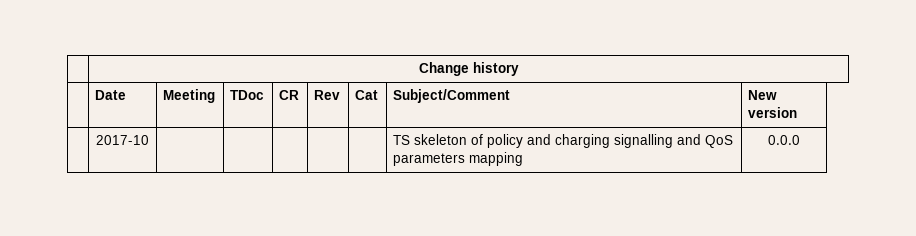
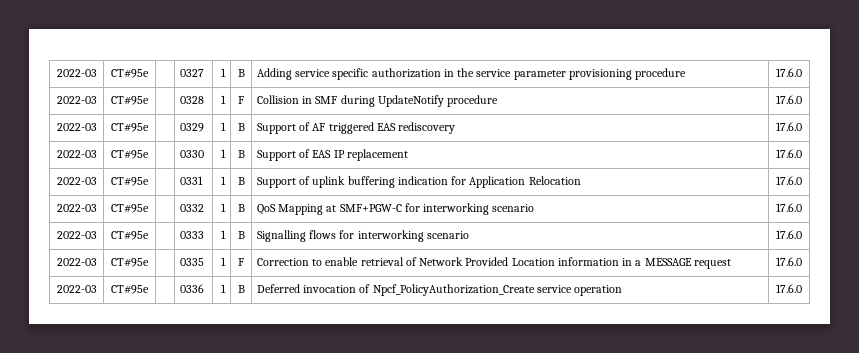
[418,62,519,76] [94,90,126,100] [162,89,215,103] [229,90,264,100] [278,90,299,100] [313,90,340,100] [354,90,378,100] [392,89,510,103] [747,90,777,100] [747,107,797,118] [96,135,149,145] [392,134,733,148] [392,152,523,166] [768,135,800,145] | Change history // | Date | Meeting | TDoc | CR | Rev | Cat | Subject/Comment | New version // | 2017-10 | | | | | | TS skeleton of policy and charging signalling and QoS parameters mapping | 0.0.0 -> [56,69,97,77] [111,69,149,78] [179,69,204,77] [221,68,227,77] [237,69,245,77] [256,68,687,80] [776,68,802,77] [56,96,97,104] [111,96,149,105] [179,96,204,104] [221,95,227,104] [238,96,244,104] [256,95,499,107] [776,95,802,104] [56,123,97,131] [111,123,149,132] [179,123,204,132] [221,122,227,131] [237,123,245,131] [256,122,456,134] [776,122,802,131] [56,150,97,158] [111,150,149,159] [179,150,204,158] [221,149,227,158] [237,150,245,158] [256,149,408,161] [776,149,802,158] [56,177,97,185] [111,177,149,186] [179,176,203,185] [221,176,227,185] [237,177,245,185] [256,176,581,188] [776,176,802,185] [56,204,97,212] [111,204,149,213] [179,204,204,212] [221,203,227,212] [237,204,245,212] [256,203,535,215] [776,203,802,212] [56,231,97,239] [111,231,149,240] [179,231,204,239] [221,230,227,239] [237,231,245,239] [256,230,469,242] [776,230,802,239] [56,258,97,266] [111,258,149,267] [179,258,204,266] [221,257,227,266] [238,258,244,266] [256,257,731,269] [776,257,802,266] [56,285,97,293] [111,285,149,294] [179,284,204,293] [221,284,227,293] [237,285,245,293] [256,284,623,296] [776,284,802,293] 2022-03 | CT#95e | | 0327 | 1 | B | Adding service specific authorization in the service parameter provisioning procedure | 17.6.0 // 2022-03 | CT#95e | | 0328 | 1 | F | Collision in SMF during UpdateNotify procedure | 17.6.0 // 2022-03 | CT#95e | | 0329 | 1 | B | Support of AF triggered EAS rediscovery | 17.6.0 // 2022-03 | CT#95e | | 0330 | 1 | B | Support of EAS IP replacement | 17.6.0 // 2022-03 | CT#95e | | 0331 | 1 | B | Support of uplink buffering indication for Application Relocation | 17.6.0 // 2022-03 | CT#95e | | 0332 | 1 | B | QoS Mapping at SMF+PGW-C for interworking scenario | 17.6.0 // 2022-03 | CT#95e | | 0333 | 1 | B | Signalling flows for interworking scenario | 17.6.0 // 2022-03 | CT#95e | | 0335 | 1 | F | Correction to enable retrieval of Network Provided Location information in a MESSAGE request | 17.6.0 // 2022-03 | CT#95e | | 0336 | 1 | B | Deferred invocation of Npcf_PolicyAuthorization_Create service operation | 17.6.0

